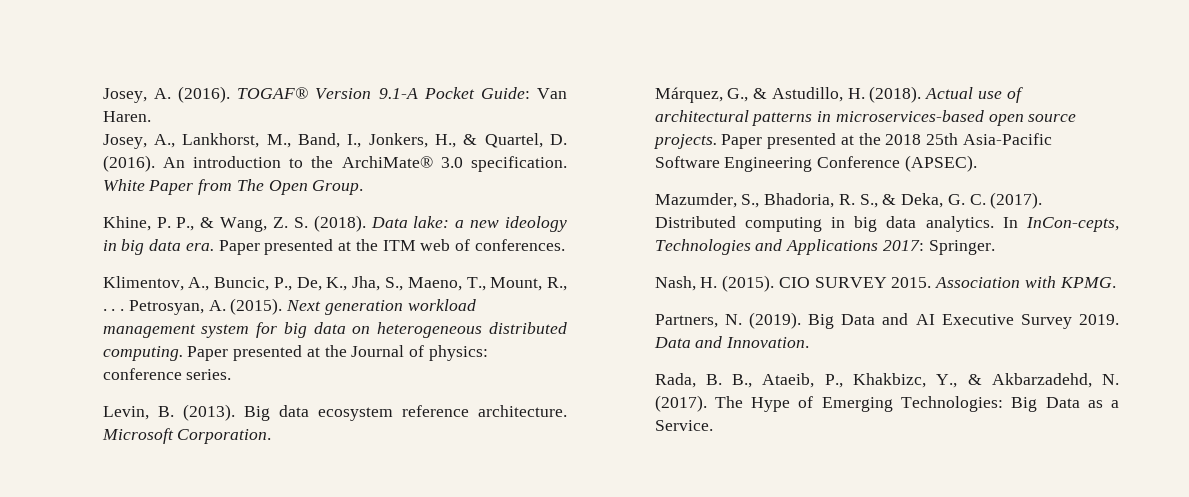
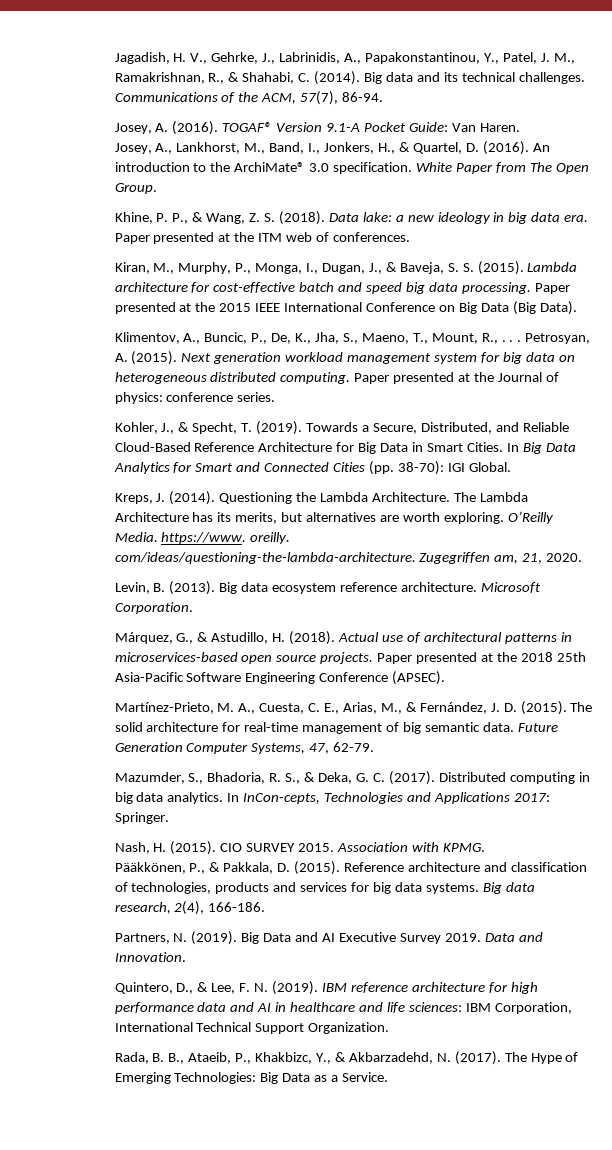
(102, 95) none -> [114,52,575,64] [114,71,585,85] [114,91,384,105] Jagadish, H. V., Gehrke, J., Labrinidis, A., Papakonstantinou, Y., Patel, J. M., Ramakrishnan, R., & Shahabi, C. (2014). Big data and its technical challenges. Communications of the ACM, 57(7), 86-94. //
(565, 245) none -> [114,261,578,275] [114,282,570,294] [114,301,577,315] // Kiran, M., Murphy, P., Monga, I., Dugan, J., & Baveja, S. S. (2015). Lambda architecture for cost-effective batch and speed big data processing. Paper presented at the 2015 IEEE International Conference on Big Data (Big Data).
(232, 374) none -> [114,421,569,435] [114,442,576,454] [113,461,511,475] [114,491,528,505] [114,511,554,524] [114,532,291,544] [114,552,583,564] // Kohler, J., & Specht, T. (2019). Towards a Secure, Distributed, and Reliable Cloud-Based Reference Architecture for Big Data in Smart Cities. In Big Data Analytics for Smart and Connected Cities (pp. 38-70): IGI Global. // Kreps, J. (2014). Questioning the Lambda Architecture. The Lambda Architecture has its merits, but alternatives are worth exploring. O’Reilly Media. https://www. oreilly. com/ideas/questioning-the-lambda-architecture. Zugegriffen am, 21, 2020.
(977, 163) none -> [114,701,593,715] [114,722,558,734] [114,742,375,754] // Martínez-Prieto, M. A., Cuesta, C. E., Arias, M., & Fernández, J. D. (2015). The solid architecture for real-time management of big semantic data. Future Generation Computer Systems, 47, 62-79.
(1116, 282) none -> [114,861,587,875] [114,882,535,894] [114,901,266,915] // Pääkkönen, P., & Pakkala, D. (2015). Reference architecture and classification of technologies, products and services for big data systems. Big data research, 2(4), 166-186.
(810, 342) none -> [114,981,538,995] [114,1002,572,1014] [114,1022,390,1034] // Quintero, D., & Lee, F. N. (2019). IBM reference architecture for high performance data and AI in healthcare and life sciences: IBM Corporation, International Technical Support Organization.

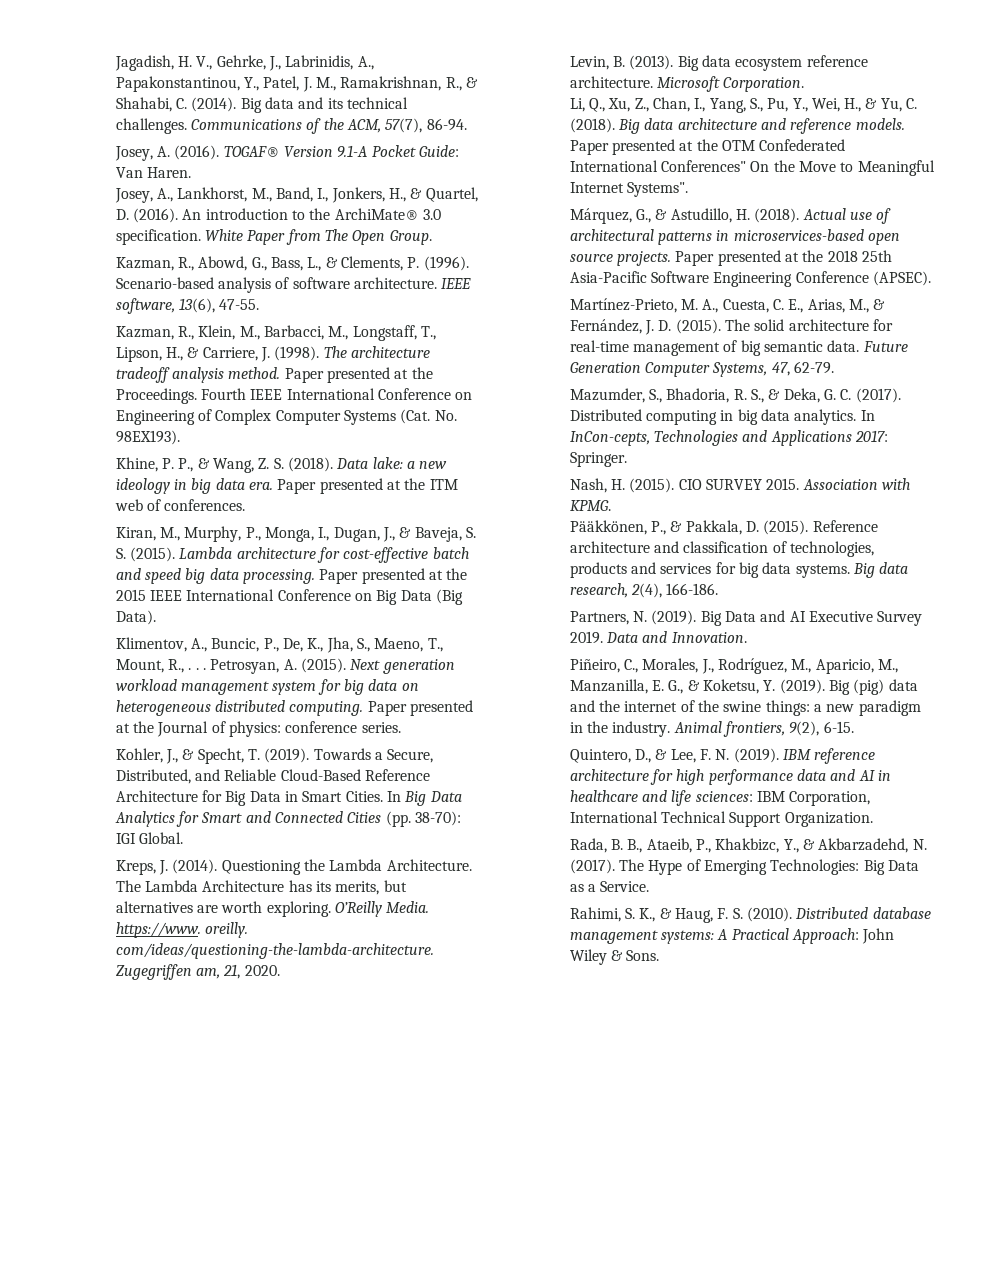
(157, 188) none -> [115,256,469,271] [115,277,472,293] [115,298,260,314] [115,325,436,341] [115,346,430,362] [115,367,433,383] [115,388,473,404] [115,409,457,425] [115,430,180,445] // Kazman, R., Abowd, G., Bass, L., & Clements, P. (1996). Scenario-based analysis of software architecture. IEEE software, 13(6), 47-55. // Kazman, R., Klein, M., Barbacci, M., Longstaff, T., Lipson, H., & Carriere, J. (1998). The architecture tradeoff analysis method. Paper presented at the Proceedings. Fourth IEEE International Conference on Engineering of Complex Computer Systems (Cat. No. 98EX193).
(193, 608) none -> [569,97,918,113] [569,118,905,134] [569,139,846,155] [569,160,935,176] [569,182,688,197] // Li, Q., Xu, Z., Chan, I., Yang, S., Pu, Y., Wei, H., & Yu, C. (2018). Big data architecture and reference models. Paper presented at the OTM Confederated International Conferences" On the Move to Meaningful Internet Systems".
(186, 957) none -> [569,658,898,674] [569,679,918,695] [569,700,921,716] [569,721,854,737] // Piñeiro, C., Morales, J., Rodríguez, M., Aparicio, M., Manzanilla, E. G., & Koketsu, Y. (2019). Big (pig) data and the internet of the swine things: a new paradigm in the industry. Animal frontiers, 9(2), 6-15.
(389, 1077) none -> [569,907,931,923] [569,928,895,944] [569,949,660,965] // Rahimi, S. K., & Haug, F. S. (2010). Distributed database management systems: A Practical Approach: John Wiley & Sons.

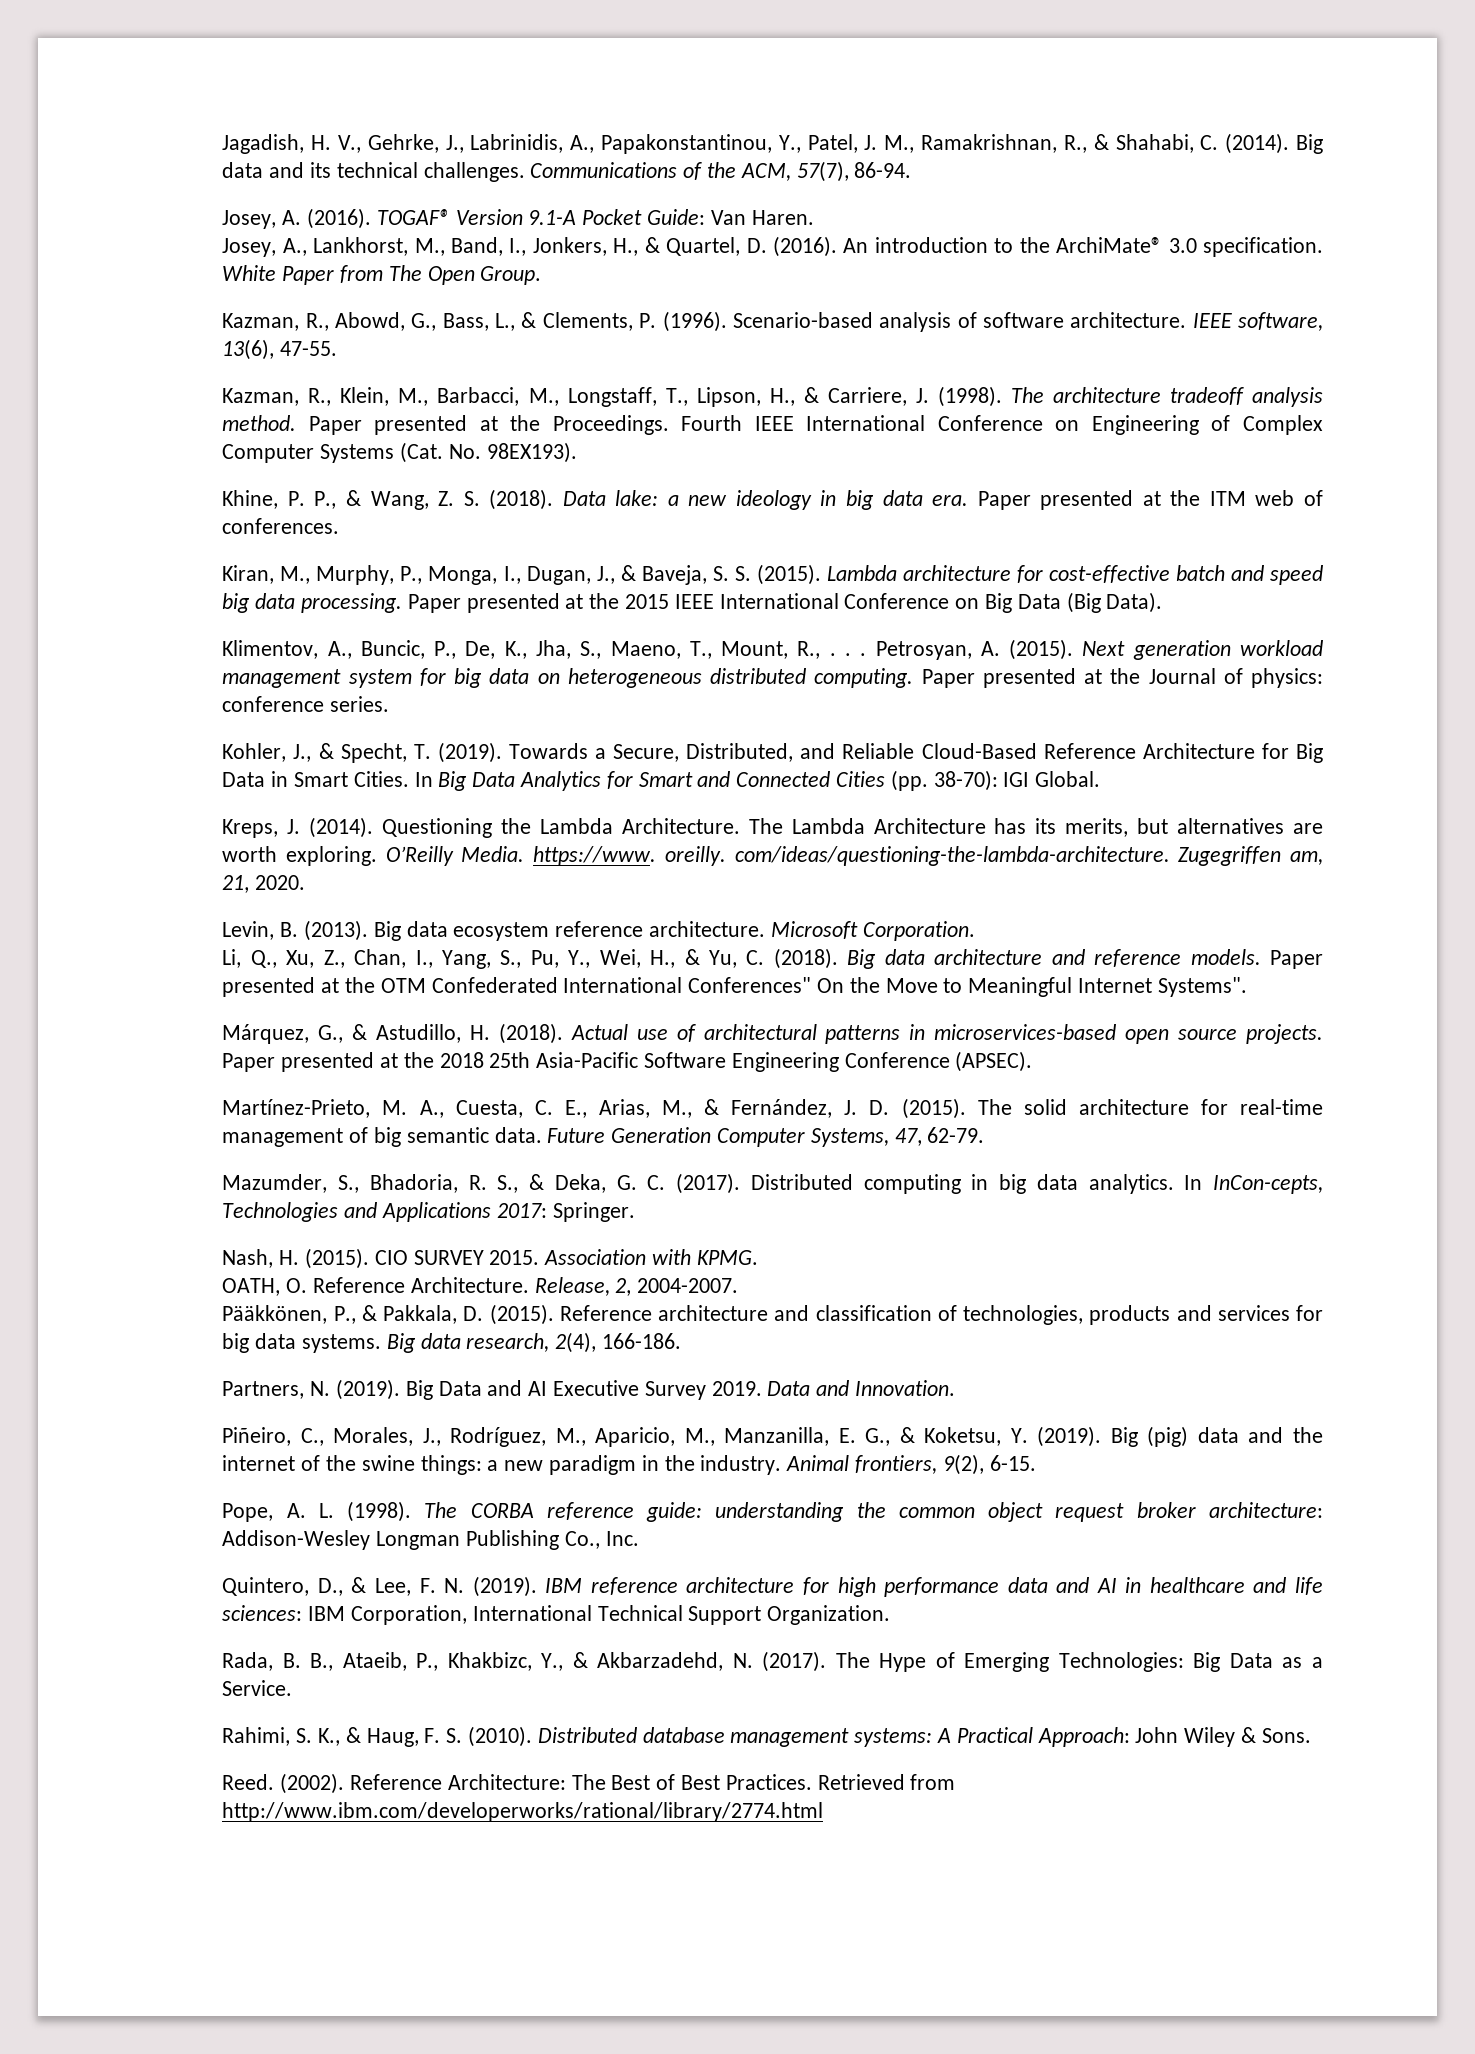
(611, 505) none -> [222,1277,739,1296] // OATH, O. Reference Architecture. Release, 2, 2004-2007.
(854, 727) none -> [222,1501,1323,1522] [222,1530,639,1550] // Pope, A. L. (1998). The CORBA reference guide: understanding the common object request broker architecture: Addison-Wesley Longman Publishing Co., Inc.
(660, 955) none -> [222,1773,956,1794] [222,1802,824,1822] // Reed. (2002). Reference Architecture: The Best of Best Practices. Retrieved from http://www.ibm.com/developerworks/rational/library/2774.html

